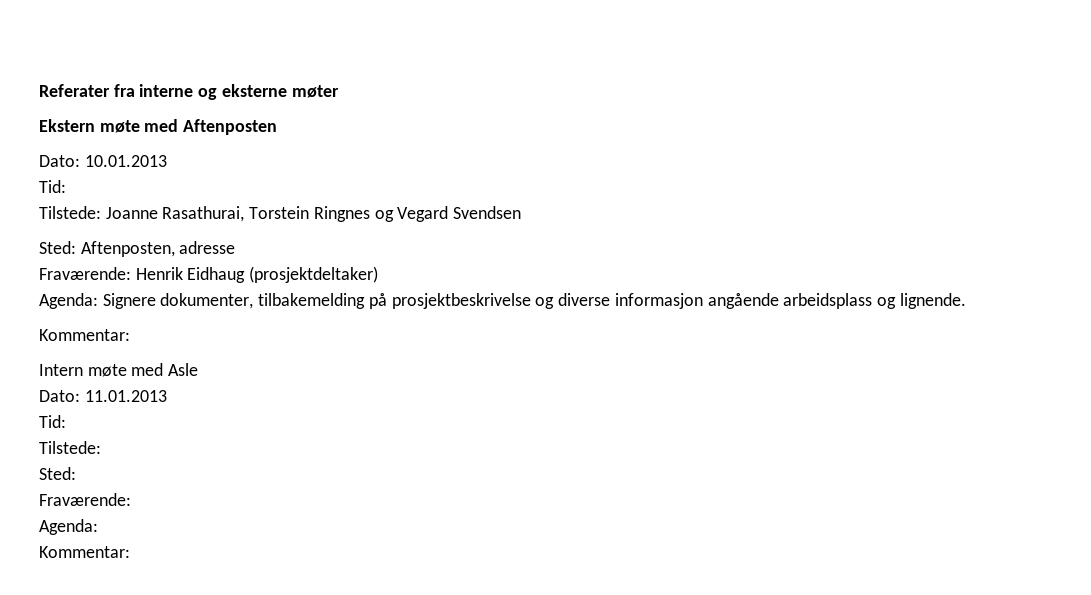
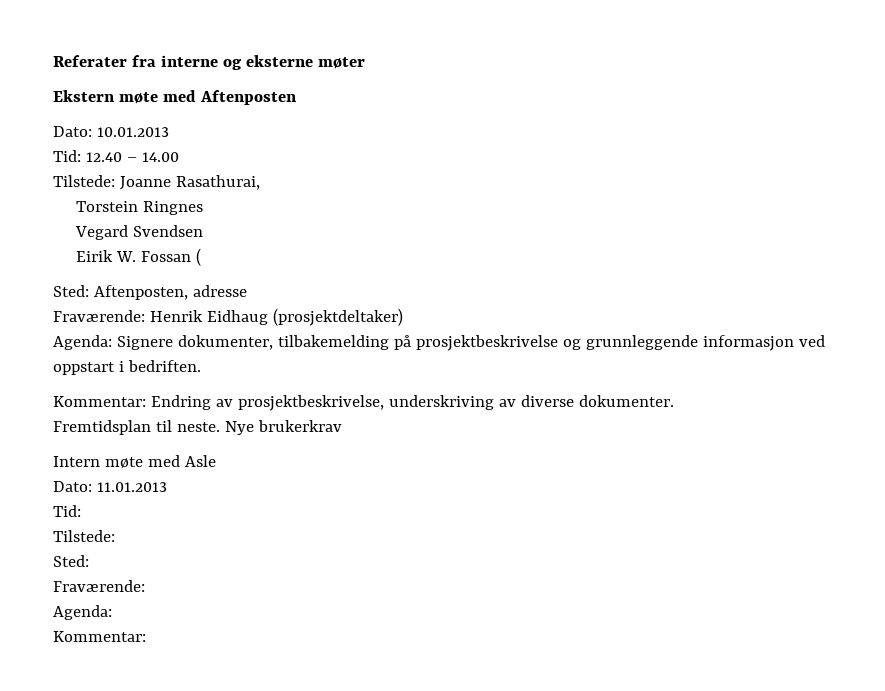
(66, 186) none -> [85,152,179,162] 12.40 – 14.00
(245, 214) none -> (260, 182) //
[374,210,394,222] og -> (203, 208) //
(522, 212) none -> [75,248,201,266] // Eirik W. Fossan (
[558,293,966,309] [39,329,130,341] diverse informasjon angående arbeidsplass og lignende. // Kommentar: -> [585,335,825,351] [53,360,201,375] [53,395,674,411] [53,420,342,435] grunnleggende informasjon ved oppstart i bedriften. // Kommentar: Endring av prosjektbeskrivelse, underskriving av diverse dokumenter. // Fremtidsplan til neste. Nye brukerkrav

